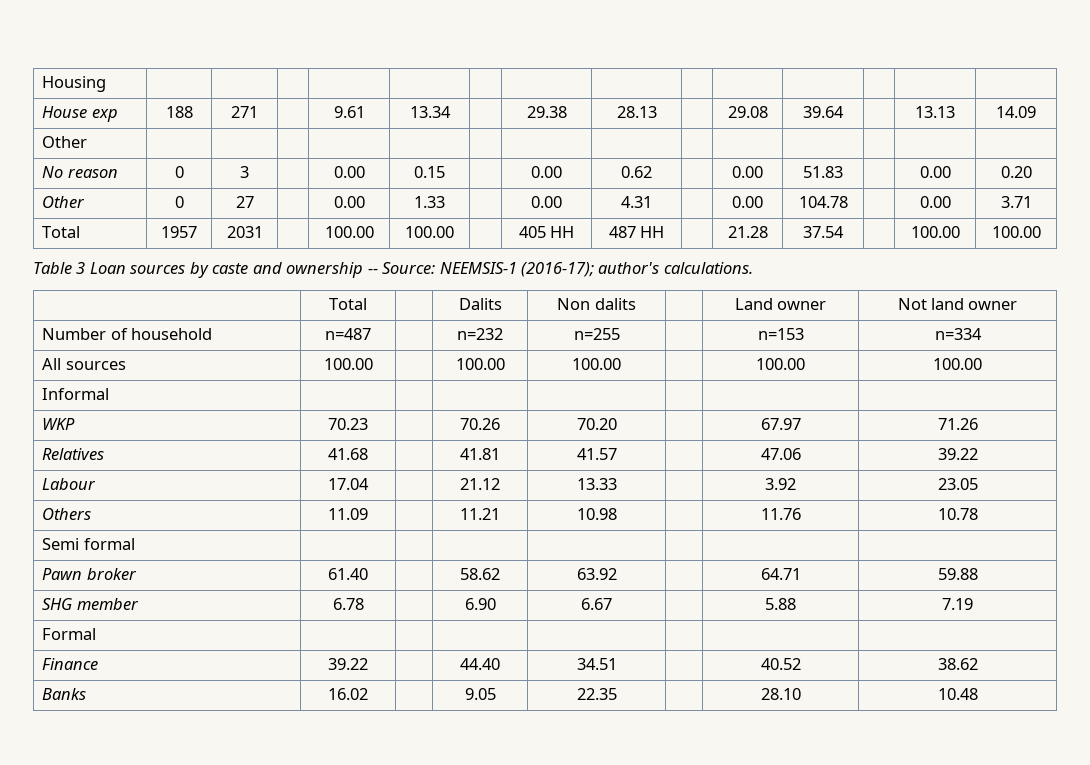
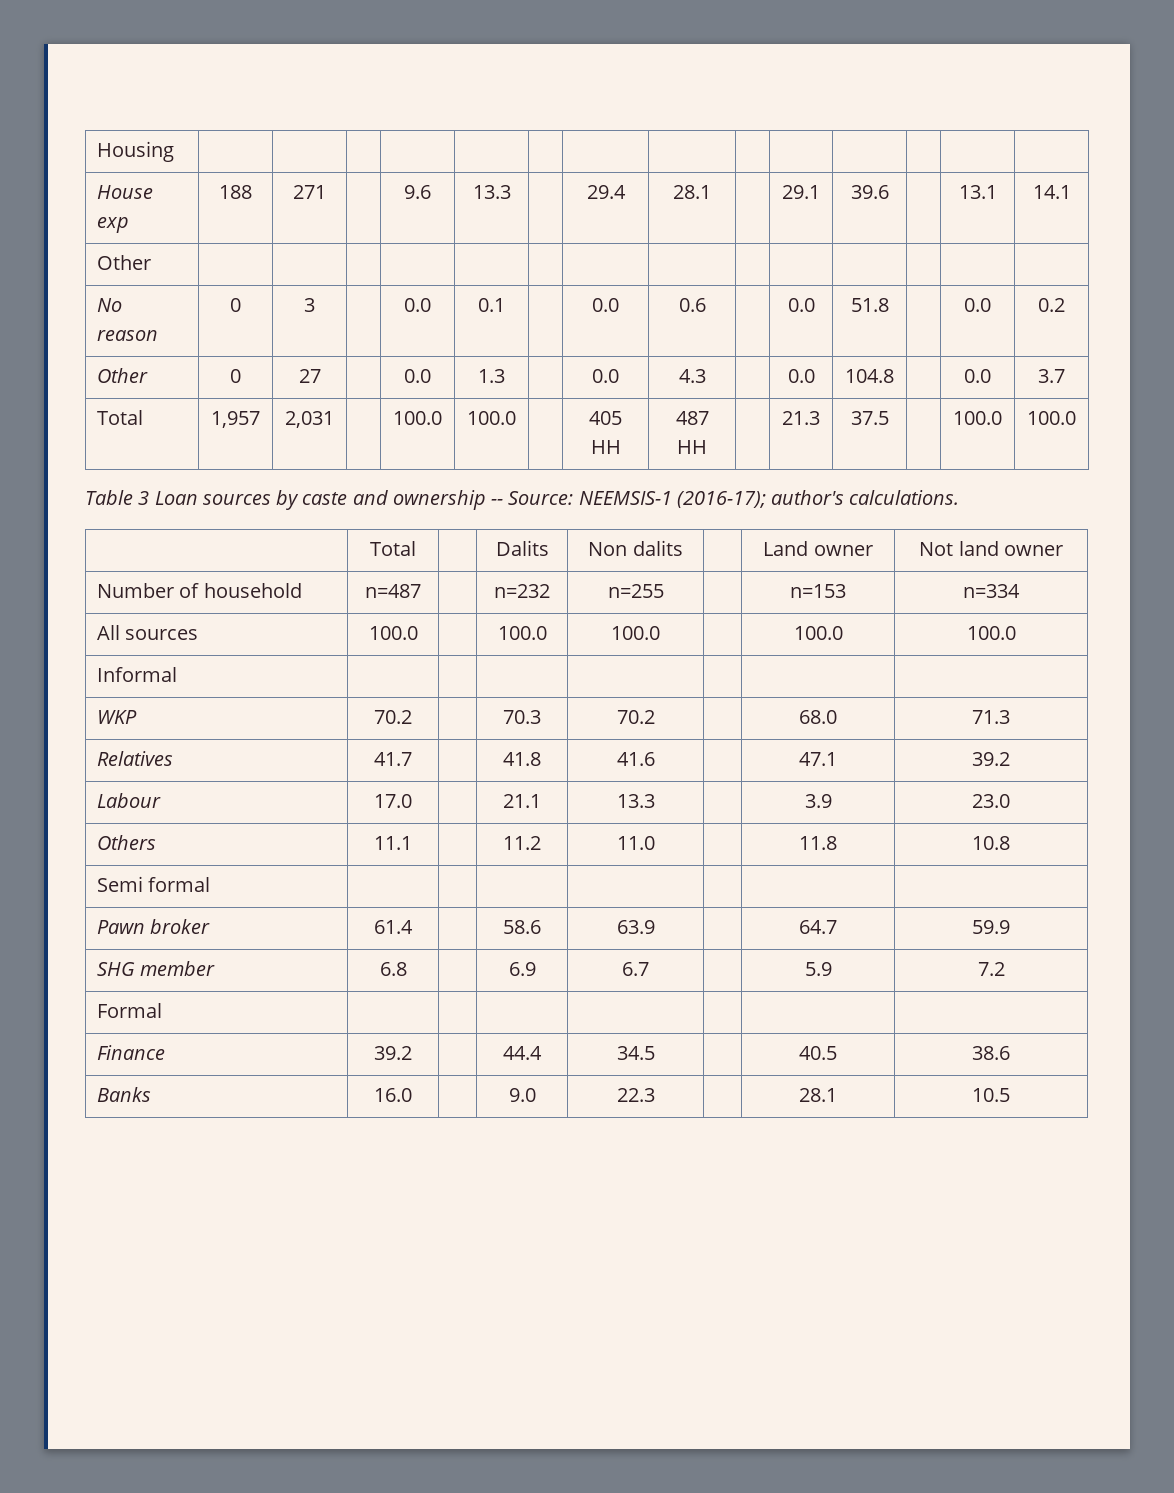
[333,106,365,118] [409,106,451,118] [526,106,567,118] [616,106,657,118] [727,106,768,118] [803,106,844,118] [915,106,955,118] [996,106,1036,118] 9.61 | 13.34 | | 29.38 | 28.13 | | 29.08 | 39.64 | | 13.13 | 14.09 -> [404,185,431,199] [472,185,511,199] [586,185,626,199] [673,185,711,199] [782,185,820,199] [850,185,889,199] [958,185,997,199] [1032,185,1071,199] 9.6 | 13.3 | | 29.4 | 28.1 | | 29.1 | 39.6 | | 13.1 | 14.1
[333,166,365,178] [414,166,445,178] [531,166,562,178] [621,166,652,178] [732,166,763,178] [803,166,843,178] [919,166,951,178] [1000,166,1032,178] [42,196,86,208] [174,196,184,208] [235,196,254,208] [333,196,365,208] [414,196,445,208] [531,196,562,208] [621,196,652,208] [732,196,763,208] [798,196,848,208] [919,196,951,208] [1000,196,1032,208] [42,226,81,238] [161,226,197,238] [226,226,263,238] [324,226,374,238] [405,226,454,238] 0.00 | 0.15 | | 0.00 | 0.62 | | 0.00 | 51.83 | | 0.00 | 0.20 // Other | 0 | 27 | | 0.00 | 1.33 | | 0.00 | 4.31 | | 0.00 | 104.78 | | 0.00 | 3.71 // Total | 1957 | 2031 | | 100.00 | 100.00 -> [404,298,431,312] [478,298,505,312] [592,298,619,312] [678,298,706,312] [787,298,815,312] [850,298,889,312] [964,298,991,312] [1038,298,1065,312] [96,368,148,383] [230,369,241,383] [298,369,321,383] [404,369,431,383] [478,369,505,383] [592,369,619,383] [678,369,706,383] [787,369,815,383] [845,369,894,383] [964,369,991,383] [1038,369,1065,383] [96,410,143,425] [211,411,260,428] [285,411,334,428] [393,411,442,425] [467,411,516,425] 0.0 | 0.1 | | 0.0 | 0.6 | | 0.0 | 51.8 | | 0.0 | 0.2 // Other | 0 | 27 | | 0.0 | 1.3 | | 0.0 | 4.3 | | 0.0 | 104.8 | | 0.0 | 3.7 // Total | 1,957 | 2,031 | | 100.0 | 100.0
[727,226,768,238] [803,226,844,238] [910,226,960,238] [991,226,1041,238] 21.28 | 37.54 | | 100.00 | 100.00 -> [782,411,820,425] [850,411,889,425] [953,411,1002,425] [1027,411,1076,425] 21.3 | 37.5 | | 100.0 | 100.0
[323,358,373,370] [455,358,505,370] [572,358,621,370] [756,358,805,370] [933,358,982,370] [42,388,110,400] [42,418,76,430] [328,418,368,430] [460,418,500,430] [576,418,617,430] [760,418,801,430] [937,418,978,430] [42,448,105,460] [328,448,368,460] [460,448,500,460] [576,448,617,460] [760,448,801,460] [937,448,978,460] [42,478,97,490] [328,478,369,490] [460,478,500,490] [576,478,617,490] [765,478,796,490] [937,478,978,490] [42,508,92,520] [328,508,368,520] [460,508,500,520] [576,508,617,520] [760,508,801,520] [937,508,978,520] [42,538,135,550] [42,568,137,580] [328,568,368,580] [460,568,500,580] [576,568,617,580] [760,568,801,580] [937,568,978,580] [42,598,139,610] [332,598,364,610] [464,598,496,610] [581,598,612,610] [765,598,796,610] [942,598,973,610] [42,628,97,640] [42,658,99,670] [328,658,368,670] [460,658,500,670] [576,658,617,670] [760,658,801,670] [937,658,978,670] [42,688,87,700] [328,688,368,700] [464,688,496,700] [576,688,617,700] [760,688,801,700] [937,688,978,700] 100.00 | | 100.00 | 100.00 | | 100.00 | 100.00 // Informal | | | | | | | // WKP | 70.23 | | 70.26 | 70.20 | | 67.97 | 71.26 // Relatives | 41.68 | | 41.81 | 41.57 | | 47.06 | 39.22 // Labour | 17.04 | | 21.12 | 13.33 | | 3.92 | 23.05 // Others | 11.09 | | 11.21 | 10.98 | | 11.76 | 10.78 // Semi formal | | | | | | | // Pawn broker | 61.40 | | 58.62 | 63.92 | | 64.71 | 59.88 // SHG member | 6.78 | | 6.90 | 6.67 | | 5.88 | 7.19 // Formal | | | | | | | // Finance | 39.22 | | 44.40 | 34.51 | | 40.52 | 38.62 // Banks | 16.02 | | 9.05 | 22.35 | | 28.10 | 10.48 -> [368,626,418,640] [497,626,547,640] [611,626,660,640] [793,626,843,640] [966,626,1016,640] [96,667,177,682] [96,710,137,724] [374,710,412,724] [503,710,541,724] [616,710,655,724] [798,710,837,724] [971,710,1010,724] [96,751,173,766] [374,752,412,766] [503,752,541,766] [616,752,655,766] [798,752,837,766] [971,752,1010,766] [96,793,161,808] [374,794,412,808] [503,794,541,808] [616,794,655,808] [804,794,832,808] [971,794,1010,808] [96,835,156,850] [374,836,412,850] [503,836,541,850] [616,836,655,850] [798,836,837,850] [971,836,1010,850] [96,876,211,892] [96,919,211,934] [374,920,413,934] [503,920,541,934] [616,920,655,934] [798,920,837,934] [971,920,1010,934] [96,961,216,976] [379,962,407,976] [508,962,536,976] [622,962,649,976] [804,962,832,976] [977,962,1005,976] [96,1003,162,1018] [96,1045,165,1060] [374,1046,412,1060] [503,1046,542,1060] [616,1046,655,1060] [798,1046,837,1060] [971,1046,1010,1060] [96,1087,151,1102] [374,1088,412,1102] [508,1088,536,1102] [616,1088,655,1102] [798,1088,837,1102] [971,1088,1010,1102] 100.0 | | 100.0 | 100.0 | | 100.0 | 100.0 // Informal | | | | | | | // WKP | 70.2 | | 70.3 | 70.2 | | 68.0 | 71.3 // Relatives | 41.7 | | 41.8 | 41.6 | | 47.1 | 39.2 // Labour | 17.0 | | 21.1 | 13.3 | | 3.9 | 23.0 // Others | 11.1 | | 11.2 | 11.0 | | 11.8 | 10.8 // Semi formal | | | | | | | // Pawn broker | 61.4 | | 58.6 | 63.9 | | 64.7 | 59.9 // SHG member | 6.8 | | 6.9 | 6.7 | | 5.9 | 7.2 // Formal | | | | | | | // Finance | 39.2 | | 44.4 | 34.5 | | 40.5 | 38.6 // Banks | 16.0 | | 9.0 | 22.3 | | 28.1 | 10.5

